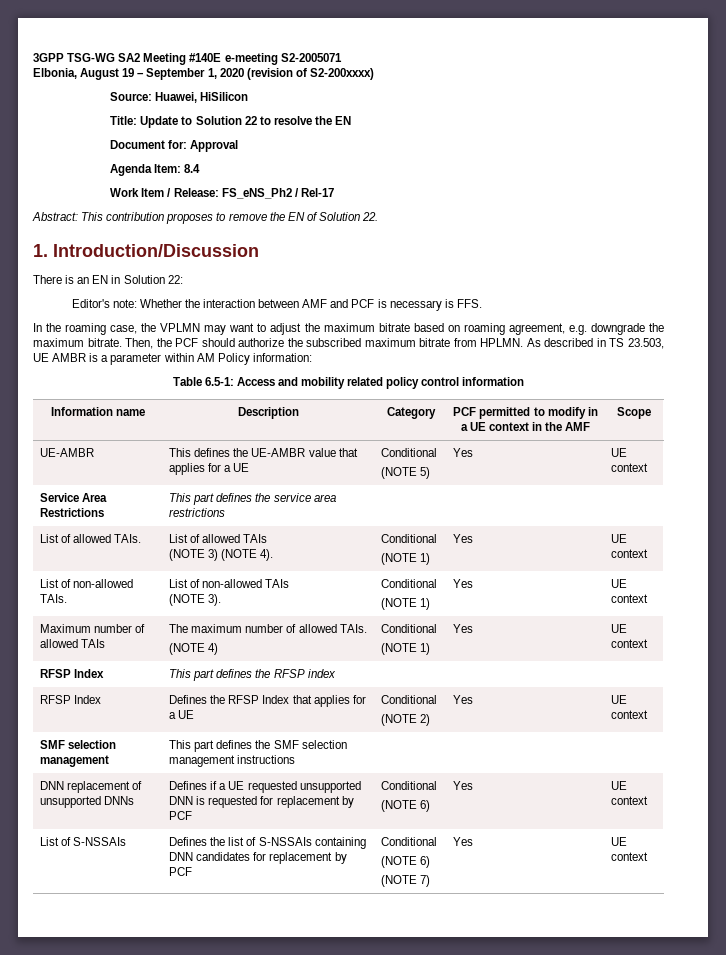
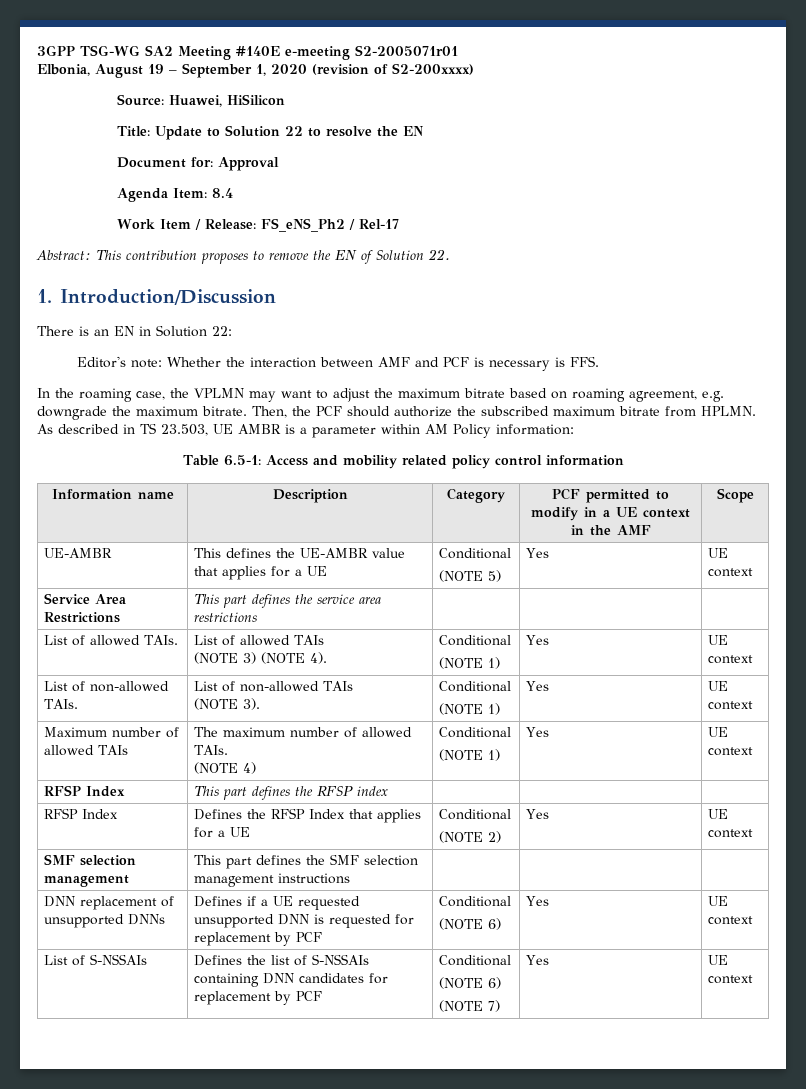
[280,53,342,62] S2-2005071 -> [355,45,458,56] S2-2005071r01

